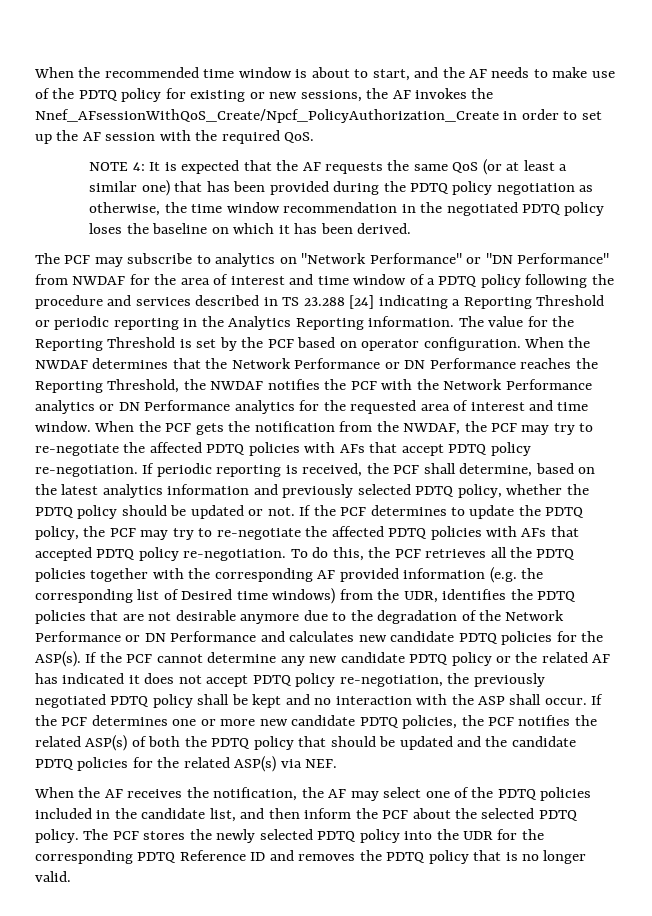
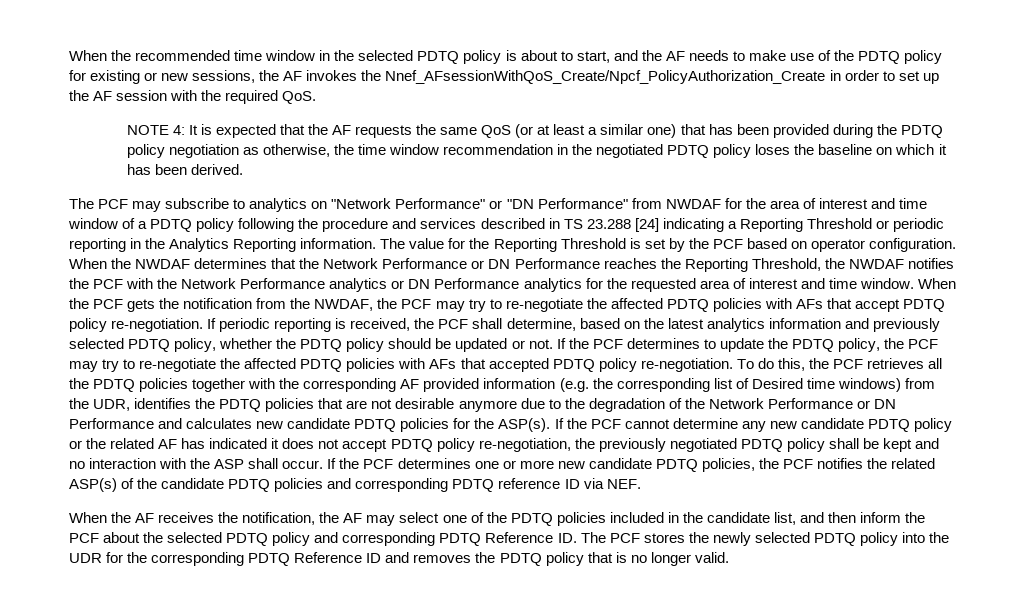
(292, 72) none -> [319,50,502,64] in the selected PDTQ policy
[148,736,576,750] [35,756,277,772] both the PDTQ policy that should be updated and the candidate PDTQ policies for the related ASP(s) -> [137,478,580,492] the candidate PDTQ policies and corresponding PDTQ reference ID
[35,829,79,843] policy. -> [272,532,577,546] policy and corresponding PDTQ Reference ID.

